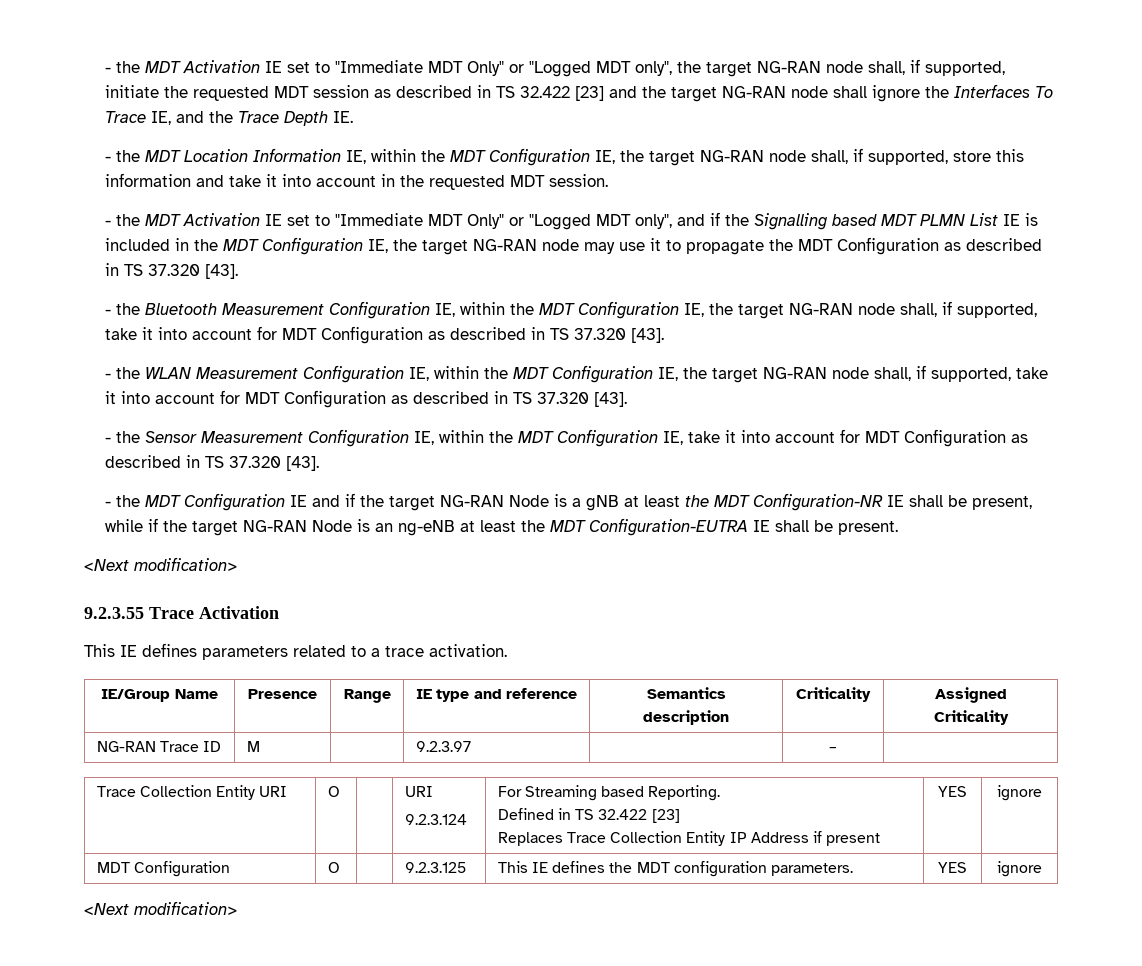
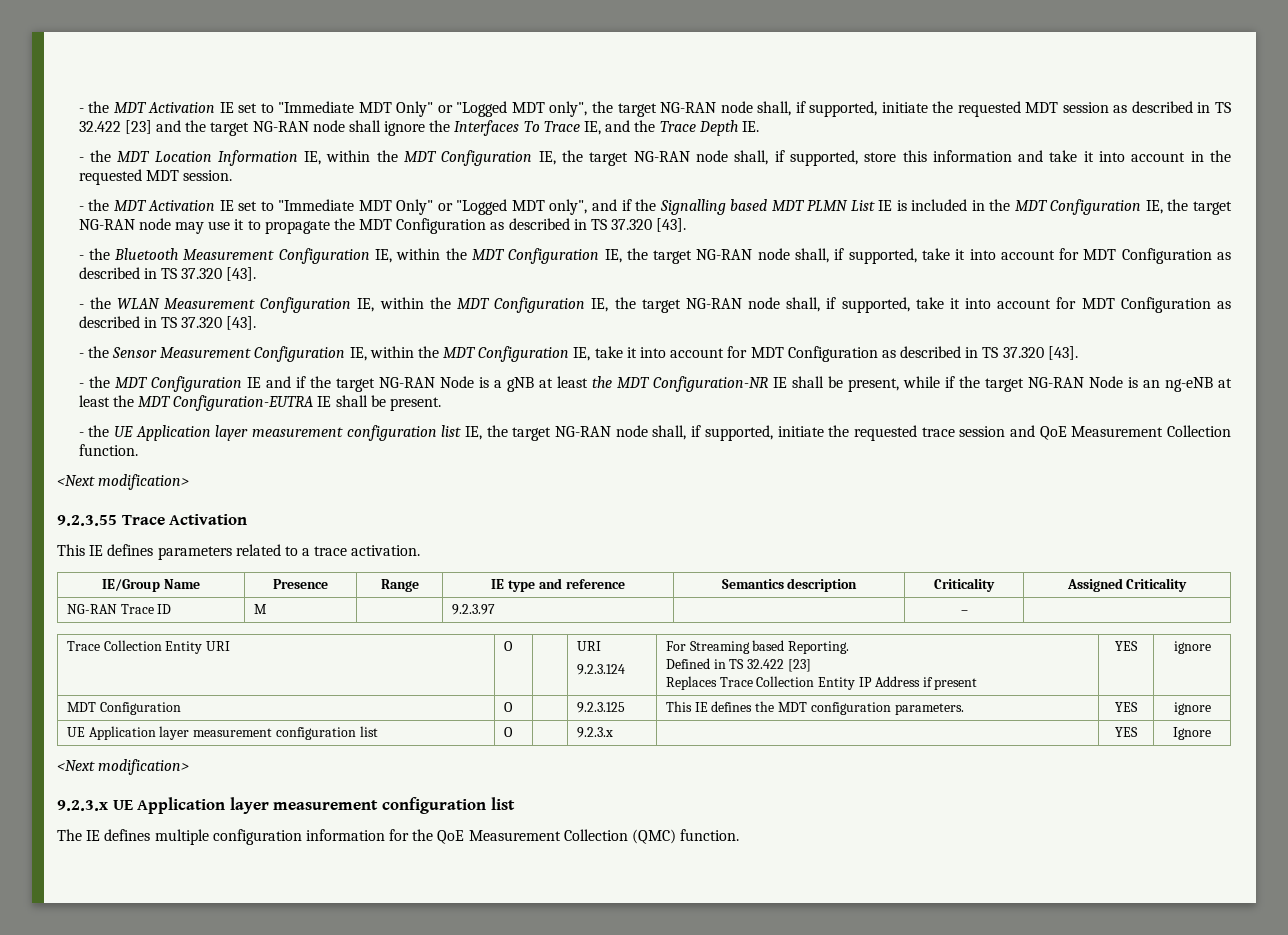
(898, 528) none -> [78,425,1231,441] [78,444,138,456] // - the UE Application layer measurement configuration list IE, the target NG-RAN node shall, if supported, initiate the requested trace session and QoE Measurement Collection function.
[84,901,237,915] // <Next modification> -> [66,726,378,740] [503,727,513,737] [576,727,613,738] [1115,727,1138,737] [1173,727,1211,740] [57,759,190,775] [57,797,515,814] [57,829,740,845] // UE Application layer measurement configuration list | O | | 9.2.3.x | | YES | Ignore // <Next modification> // 9.2.3.x UE Application layer measurement configuration list // The IE defines multiple configuration information for the QoE Measurement Collection (QMC) function.

